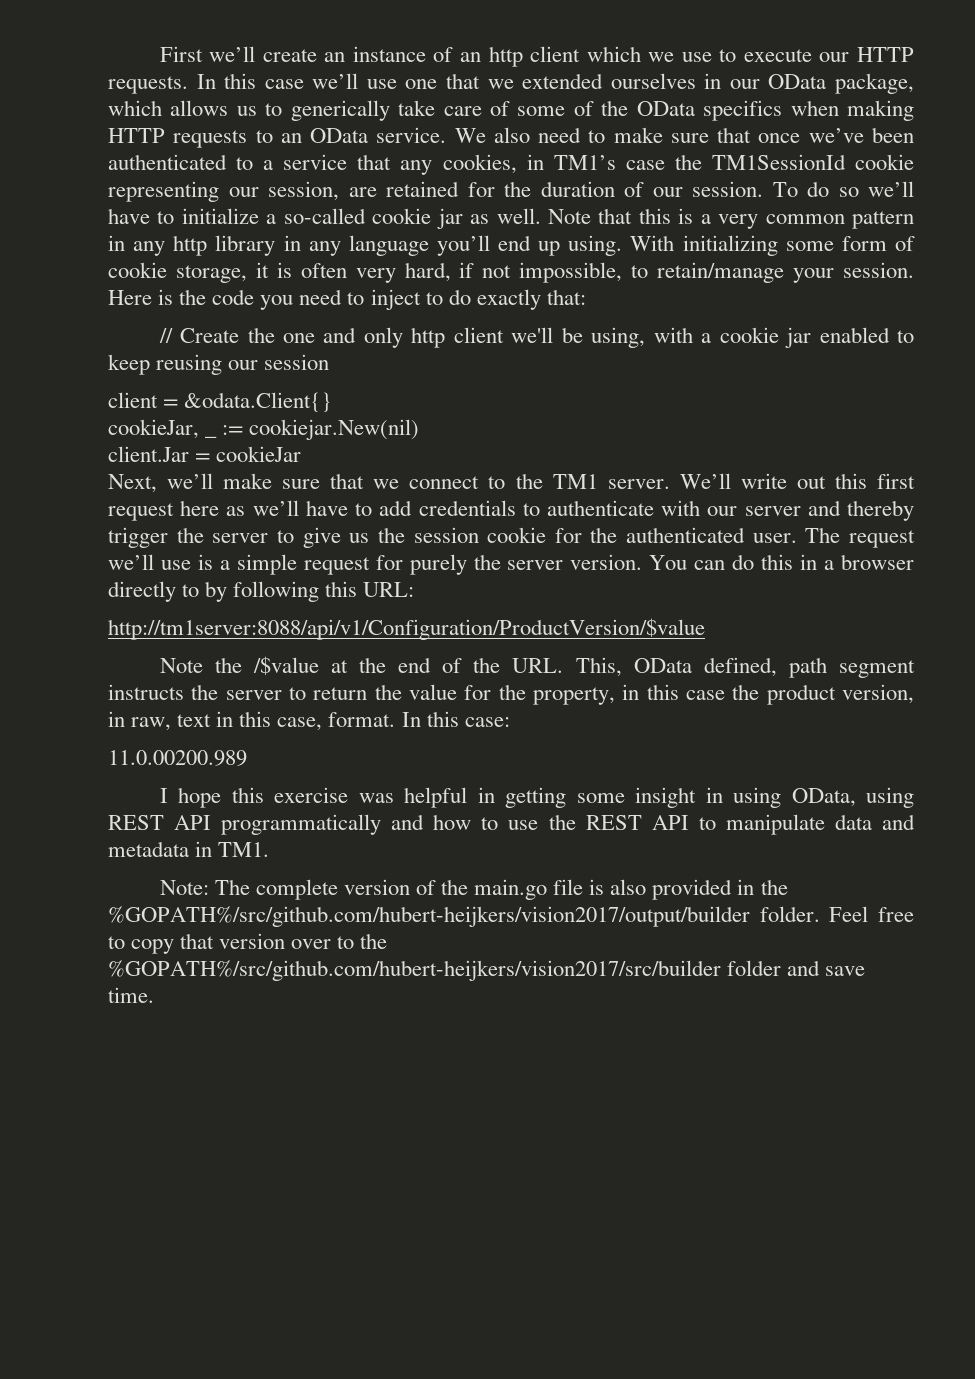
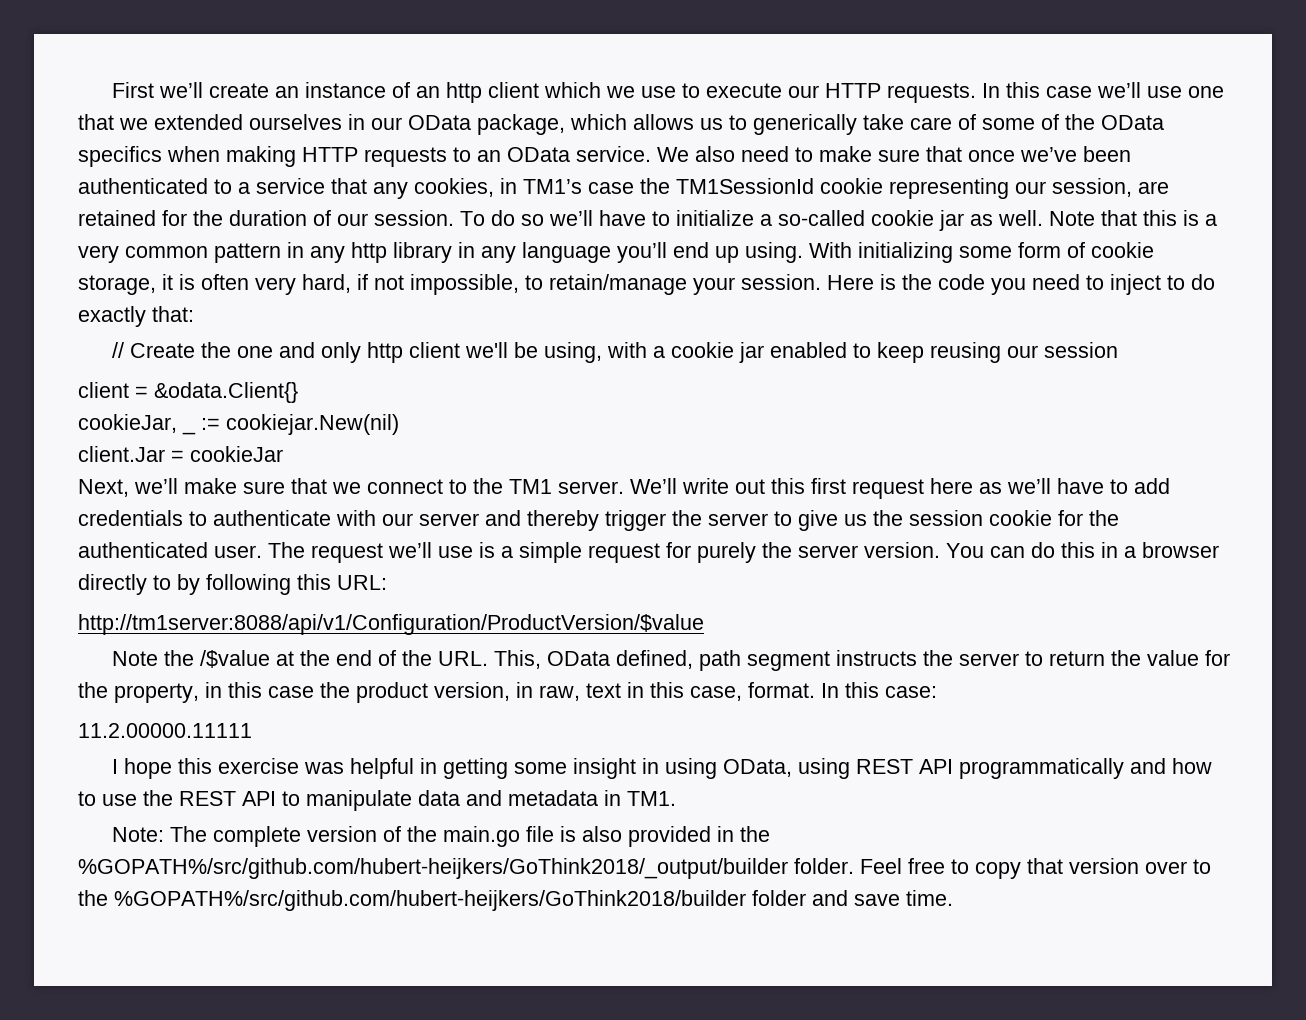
[108,750,247,766] 11.0.00200.989 -> [78,723,252,738] 11.2.00000.11111
[108,906,750,927] %GOPATH%/src/github.com/hubert-heijkers/vision2017/output/builder -> [78,858,788,879] %GOPATH%/src/github.com/hubert-heijkers/GoThink2018/_output/builder
[108,960,721,981] %GOPATH%/src/github.com/hubert-heijkers/vision2017/src/builder -> [114,890,746,911] %GOPATH%/src/github.com/hubert-heijkers/GoThink2018/builder

